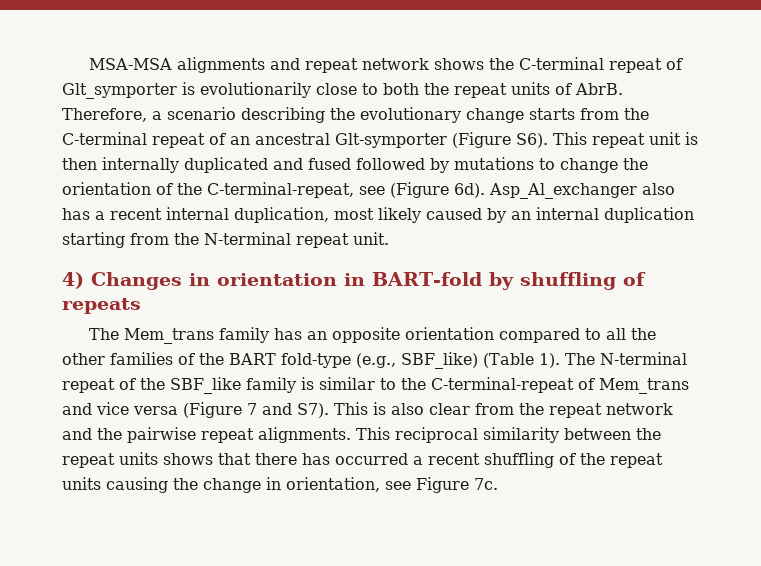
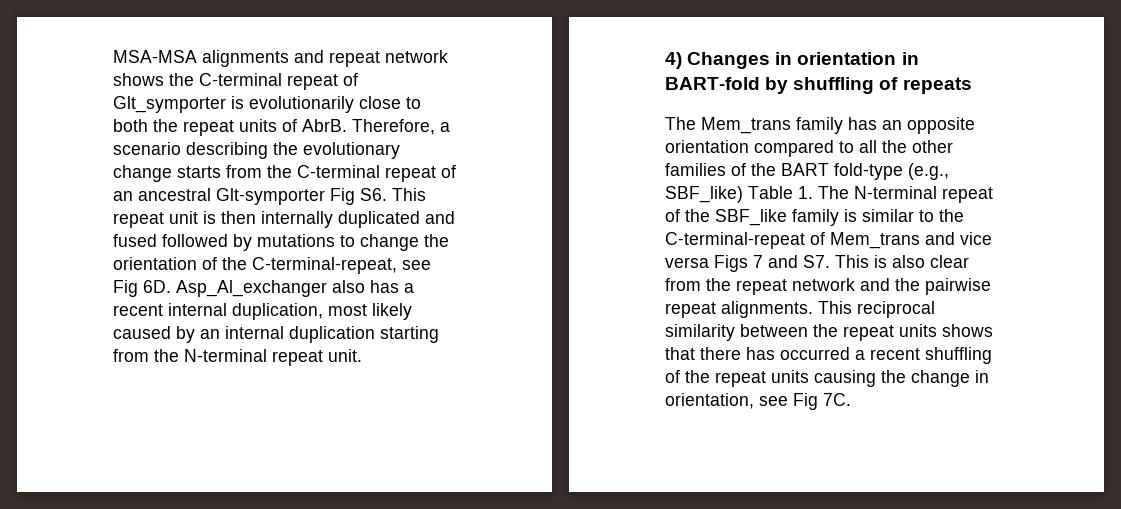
[452,132,548,148] (Figure S6). -> [330,188,387,205] Fig S6.
[390,182,485,198] (Figure 6d). -> [113,280,171,297] Fig 6D.
[483,353,560,368] (Table 1). -> [748,186,813,199] Table 1.
[183,402,242,418] (Figure -> [714,255,748,272] Figs
[297,403,329,418] S7). -> [803,255,830,268] S7.
[416,477,498,493] Figure 7c. -> [793,393,851,410] Fig 7C.

